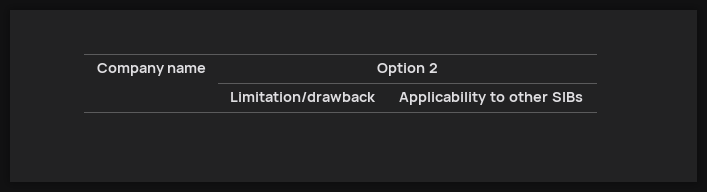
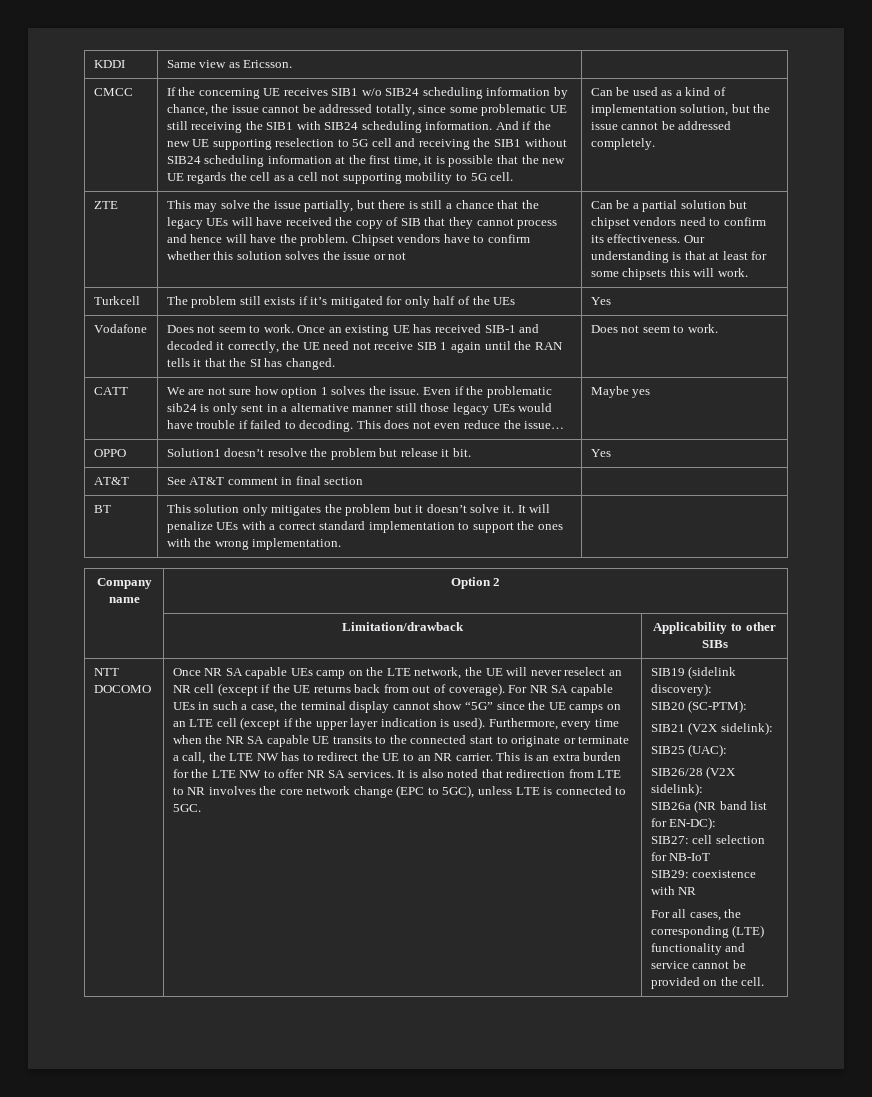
(96, 69) none -> [93,60,125,68] [166,60,293,68] [93,88,133,96] [166,87,568,99] [166,104,567,116] [166,121,551,133] [166,138,567,150] [166,155,566,167] [166,172,514,184] [590,87,726,96] [590,104,771,116] [590,121,732,130] [590,138,655,150] [93,201,118,209] [166,200,539,212] [166,217,558,229] [166,234,530,246] [166,251,407,260] [590,200,748,212] [590,217,766,229] [590,234,705,243] [590,251,768,263] [590,268,748,280] [93,296,140,305] [166,296,516,308] [590,297,611,305] [93,324,147,333] [166,324,540,336] [166,341,563,353] [166,358,335,370] [590,324,718,333] [93,387,128,395] [166,386,552,398] [166,403,553,415] [166,420,565,432] [590,386,651,398] [93,449,126,457] [166,448,471,460] [590,449,611,457] [93,477,129,485] [166,476,364,485] [93,505,111,513] [166,504,551,516] [166,521,563,533] [166,538,342,550] KDDI | Same view as Ericsson. | // CMCC | If the concerning UE receives SIB1 w/o SIB24 scheduling information by chance, the issue cannot be addressed totally, since some problematic UE still receiving the SIB1 with SIB24 scheduling information. And if the new UE supporting reselection to 5G cell and receiving the SIB1 without SIB24 scheduling information at the first time, it is possible that the new UE regards the cell as a cell not supporting mobility to 5G cell. | Can be used as a kind of implementation solution, but the issue cannot be addressed completely. // ZTE | This may solve the issue partially, but there is still a chance that the legacy UEs will have received the copy of SIB that they cannot process and hence will have the problem. Chipset vendors have to confirm whether this solution solves the issue or not | Can be a partial solution but chipset vendors need to confirm its effectiveness. Our understanding is that at least for some chipsets this will work. // Turkcell | The problem still exists if it’s mitigated for only half of the UEs | Yes // Vodafone | Does not seem to work. Once an existing UE has received SIB-1 and decoded it correctly, the UE need not receive SIB 1 again until the RAN tells it that the SI has changed. | Does not seem to work. // CATT | We are not sure how option 1 solves the issue. Even if the problematic sib24 is only sent in a alternative manner still those legacy UEs would have trouble if failed to decoding. This does not even reduce the issue… | Maybe yes // OPPO | Solution1 doesn’t resolve the problem but release it bit. | Yes // AT&T | See AT&T comment in final section | // BT | This solution only mitigates the problem but it doesn’t solve it. It will penalize UEs with a correct standard implementation to support the ones with the wrong implementation. | //
(583, 97) none -> [93,668,119,676] [93,685,151,693] [172,667,622,679] [172,683,613,696] [172,701,621,713] [172,717,619,730] [172,735,630,747] [172,752,622,764] [172,769,622,778] [172,785,627,798] [172,804,201,812] [650,666,737,679] [650,683,712,696] [650,700,748,713] [650,722,773,735] [650,744,728,757] [650,766,737,779] [650,783,703,796] [650,800,768,813] [650,817,717,830] [650,835,765,844] [650,852,711,861] [650,870,757,878] [650,886,697,895] [650,909,742,921] [650,925,765,938] [650,943,746,955] [650,960,746,969] [650,977,765,989] // NTT DOCOMO | Once NR SA capable UEs camp on the LTE network, the UE will never reselect an NR cell (except if the UE returns back from out of coverage). For NR SA capable UEs in such a case, the terminal display cannot show “5G” since the UE camps on an LTE cell (except if the upper layer indication is used). Furthermore, every time when the NR SA capable UE transits to the connected start to originate or terminate a call, the LTE NW has to redirect the UE to an NR carrier. This is an extra burden for the LTE NW to offer NR SA services. It is also noted that redirection from LTE to NR involves the core network change (EPC to 5GC), unless LTE is connected to 5GC. | SIB19 (sidelink discovery): // SIB20 (SC-PTM): // SIB21 (V2X sidelink): // SIB25 (UAC): // SIB26/28 (V2X sidelink): // SIB26a (NR band list for EN-DC): // SIB27: cell selection for NB-IoT // SIB29: coexistence with NR // For all cases, the corresponding (LTE) functionality and service cannot be provided on the cell.

